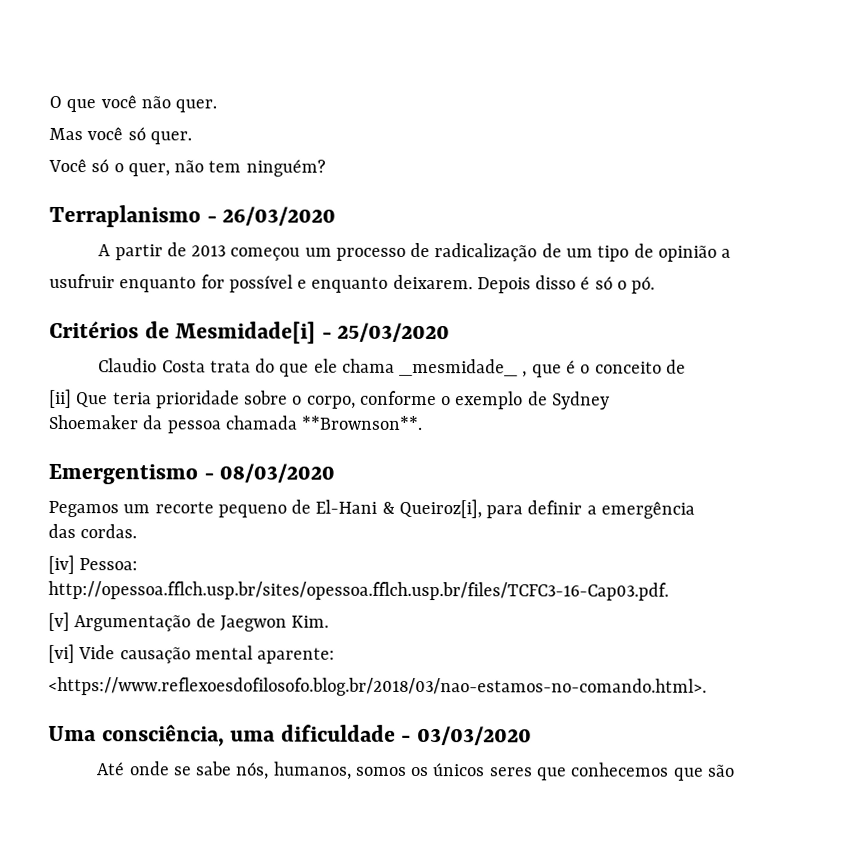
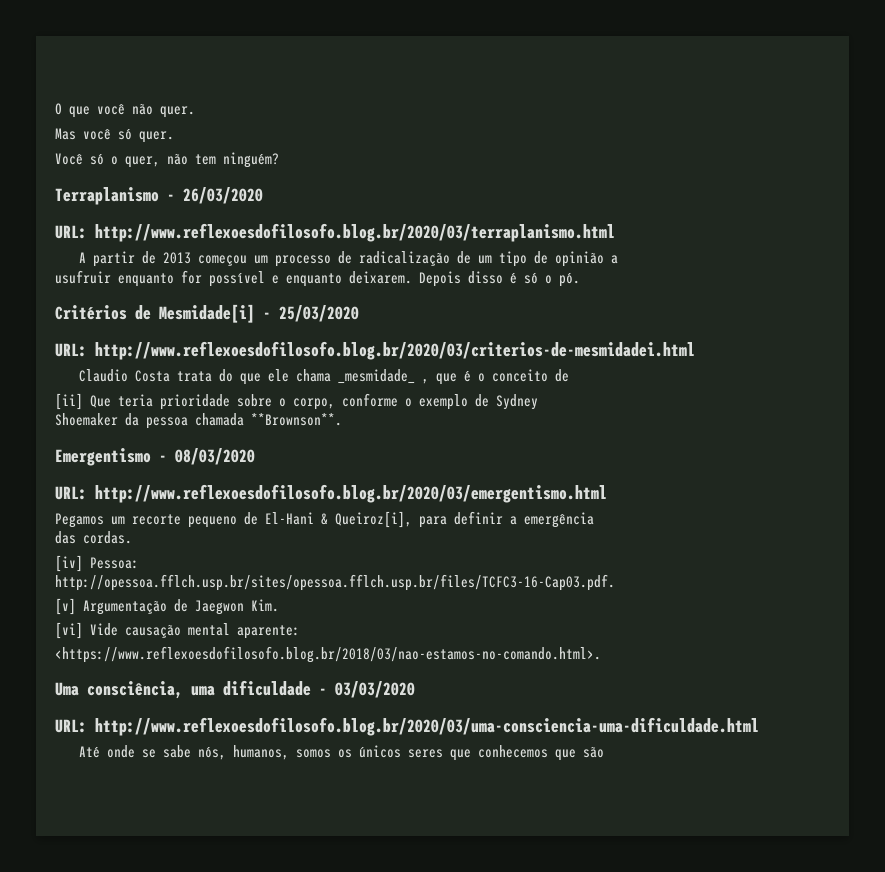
(337, 216) none -> [55,223,615,242] // URL: http://www.reflexoesdofilosofo.blog.br/2020/03/terraplanismo.html
(451, 332) none -> [55,341,695,360] // URL: http://www.reflexoesdofilosofo.blog.br/2020/03/criterios-de-mesmidadei.html
(336, 473) none -> [55,484,607,503] // URL: http://www.reflexoesdofilosofo.blog.br/2020/03/emergentismo.html
(533, 735) none -> [55,717,759,736] // URL: http://www.reflexoesdofilosofo.blog.br/2020/03/uma-consciencia-uma-dificuldade.html

